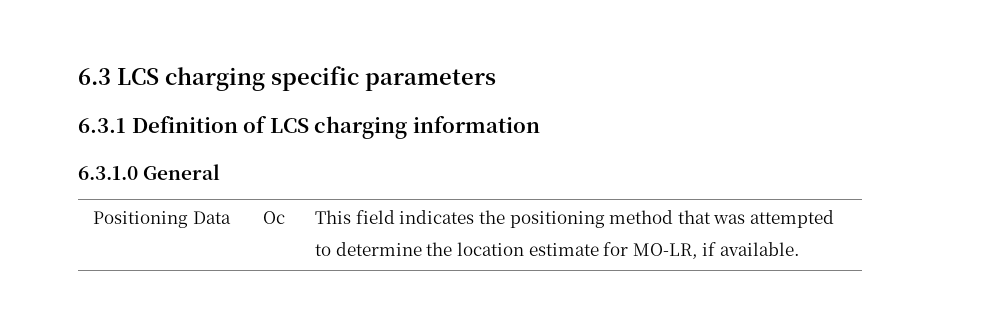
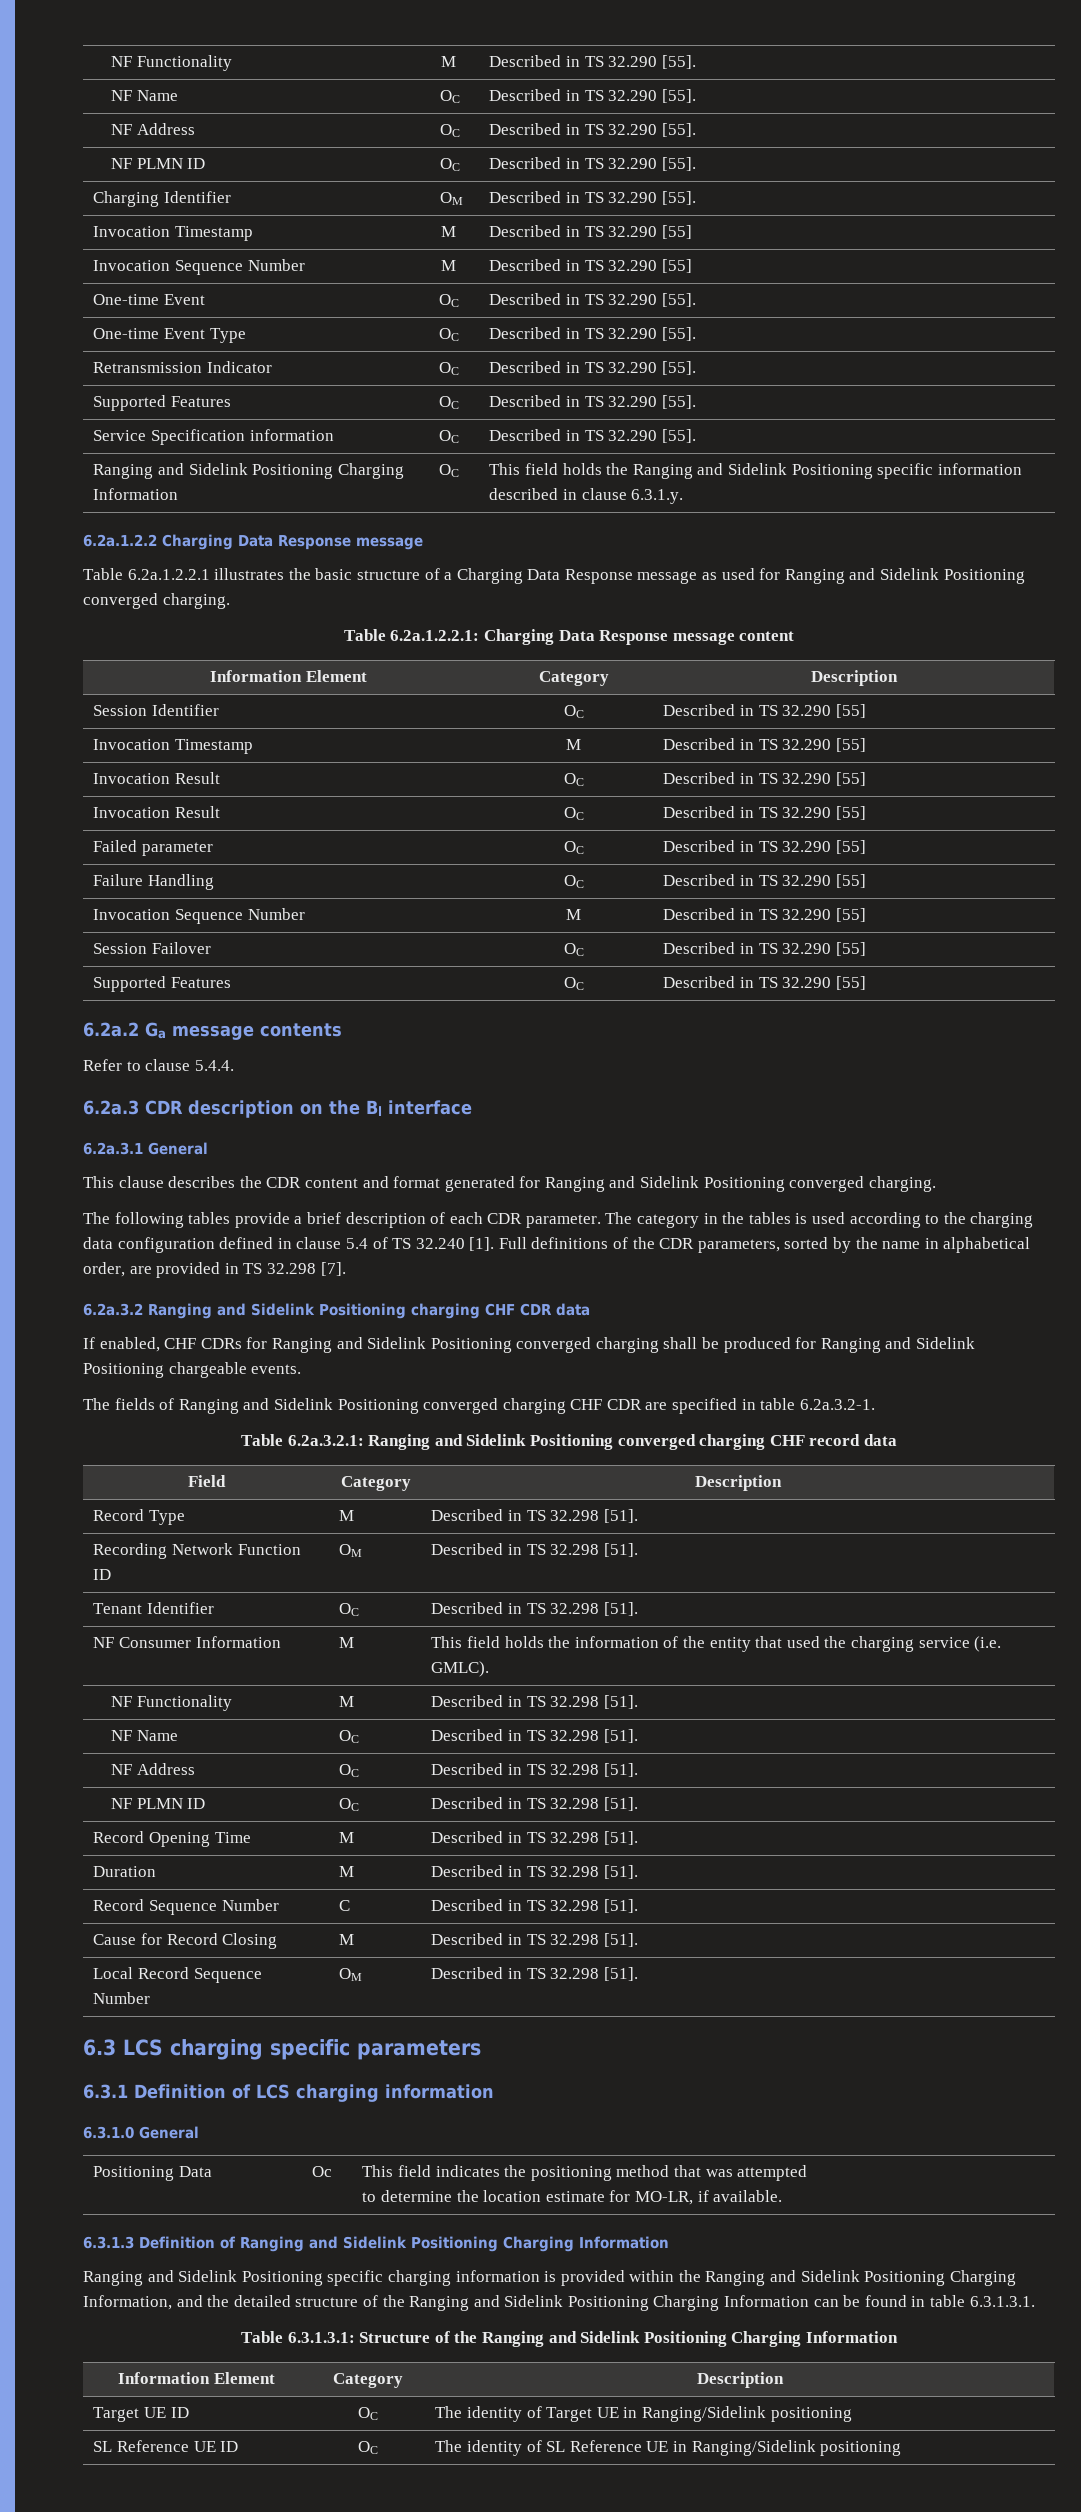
(78, 76) none -> [111,55,232,71] [441,56,456,67] [489,55,696,69] [111,90,178,101] [440,90,461,103] [489,89,696,103] [111,123,195,135] [440,124,461,137] [489,123,696,137] [111,158,206,169] [440,158,461,171] [489,157,696,171] [93,191,232,207] [440,192,464,205] [489,191,696,205] [93,226,254,241] [441,226,456,237] [489,225,692,239] [93,259,305,275] [441,260,456,271] [489,259,692,273] [93,294,206,305] [438,294,459,307] [489,293,696,307] [93,328,246,343] [438,328,459,341] [489,327,696,341] [93,361,273,373] [438,362,459,375] [489,361,696,375] [93,395,232,411] [438,396,459,409] [489,395,696,409] [93,429,334,445] [438,430,459,443] [489,429,696,443] [93,463,404,479] [93,488,179,500] [438,464,459,477] [489,463,1022,479] [489,488,684,504] [83,534,423,550] [83,568,1025,584] [83,593,230,609] [343,629,795,645] [210,670,367,682] [538,671,609,686] [811,670,898,686] [93,704,220,716] [563,705,584,718] [663,704,866,718] [93,739,254,754] [566,739,581,750] [663,738,866,752] [93,772,221,784] [563,773,584,786] [663,772,866,786] [93,806,221,818] [563,807,584,820] [663,806,866,820] [93,840,214,856] [563,841,584,854] [663,840,866,854] [93,874,215,890] [563,875,584,888] [663,874,866,888] [93,908,305,924] [566,909,581,920] [663,908,866,922] [93,942,212,954] [563,943,584,956] [663,942,866,956] [93,976,232,992] [563,977,584,990] [663,976,866,990] [83,1022,342,1040] [83,1059,234,1071] [83,1100,472,1118] [83,1142,208,1155] [83,1176,936,1192] [83,1212,1034,1228] [83,1237,1031,1253] [83,1262,346,1278] [83,1303,590,1319] [83,1337,976,1353] [83,1362,302,1378] [83,1398,875,1414] [241,1434,897,1450] [188,1475,226,1487] [340,1476,411,1491] [695,1475,782,1491] [93,1509,186,1525] [339,1510,355,1521] [431,1509,638,1523] [93,1543,301,1559] [93,1569,112,1580] [339,1544,363,1557] [431,1543,638,1557] [93,1602,215,1614] [339,1603,360,1616] [431,1602,638,1616] [93,1636,281,1648] [339,1637,355,1648] [431,1636,1002,1652] [431,1661,490,1677] [111,1695,232,1711] [339,1696,355,1707] [431,1695,638,1709] [111,1730,178,1741] [339,1730,360,1743] [431,1729,638,1743] [111,1763,195,1775] [339,1764,360,1777] [431,1763,638,1777] [111,1798,206,1809] [339,1798,360,1811] [431,1797,638,1811] [93,1831,251,1847] [339,1832,355,1843] [431,1831,638,1845] [93,1866,157,1877] [339,1866,355,1877] [431,1865,638,1879] [93,1899,279,1915] [339,1900,351,1911] [431,1899,638,1913] [93,1933,278,1949] [339,1934,355,1945] [431,1933,638,1947] [93,1967,262,1983] [93,1992,151,2004] [339,1968,363,1981] [431,1967,638,1981] NF Functionality | M | Described in TS 32.290 [55]. // NF Name | OC | Described in TS 32.290 [55]. // NF Address | OC | Described in TS 32.290 [55]. // NF PLMN ID | OC | Described in TS 32.290 [55]. // Charging Identifier | OM | Described in TS 32.290 [55]. // Invocation Timestamp | M | Described in TS 32.290 [55] // Invocation Sequence Number | M | Described in TS 32.290 [55] // One-time Event | OC | Described in TS 32.290 [55]. // One-time Event Type | OC | Described in TS 32.290 [55]. // Retransmission Indicator | OC | Described in TS 32.290 [55]. // Supported Features | OC | Described in TS 32.290 [55]. // Service Specification information | OC | Described in TS 32.290 [55]. // Ranging and Sidelink Positioning Charging Information | OC | This field holds the Ranging and Sidelink Positioning specific information described in clause 6.3.1.y. // 6.2a.1.2.2 Charging Data Response message // Table 6.2a.1.2.2.1 illustrates the basic structure of a Charging Data Response message as used for Ranging and Sidelink Positioning converged charging. // Table 6.2a.1.2.2.1: Charging Data Response message content // Information Element | Category | Description // Session Identifier | OC | Described in TS 32.290 [55] // Invocation Timestamp | M | Described in TS 32.290 [55] // Invocation Result | OC | Described in TS 32.290 [55] // Invocation Result | OC | Described in TS 32.290 [55] // Failed parameter | OC | Described in TS 32.290 [55] // Failure Handling | OC | Described in TS 32.290 [55] // Invocation Sequence Number | M | Described in TS 32.290 [55] // Session Failover | OC | Described in TS 32.290 [55] // Supported Features | OC | Described in TS 32.290 [55] // 6.2a.2 Ga message contents // Refer to clause 5.4.4. // 6.2a.3 CDR description on the Bl interface // 6.2a.3.1 General // This clause describes the CDR content and format generated for Ranging and Sidelink Positioning converged charging. // The following tables provide a brief description of each CDR parameter. The category in the tables is used according to the charging data configuration defined in clause 5.4 of TS 32.240 [1]. Full definitions of the CDR parameters, sorted by the name in alphabetical order, are provided in TS 32.298 [7]. // 6.2a.3.2 Ranging and Sidelink Positioning charging CHF CDR data // If enabled, CHF CDRs for Ranging and Sidelink Positioning converged charging shall be produced for Ranging and Sidelink Positioning chargeable events. // The fields of Ranging and Sidelink Positioning converged charging CHF CDR are specified in table 6.2a.3.2-1. // Table 6.2a.3.2.1: Ranging and Sidelink Positioning converged charging CHF record data // Field | Category | Description // Record Type | M | Described in TS 32.298 [51]. // Recording Network Function ID | OM | Described in TS 32.298 [51]. // Tenant Identifier | OC | Described in TS 32.298 [51]. // NF Consumer Information | M | This field holds the information of the entity that used the charging service (i.e. GMLC). // NF Functionality | M | Described in TS 32.298 [51]. // NF Name | OC | Described in TS 32.298 [51]. // NF Address | OC | Described in TS 32.298 [51]. // NF PLMN ID | OC | Described in TS 32.298 [51]. // Record Opening Time | M | Described in TS 32.298 [51]. // Duration | M | Described in TS 32.298 [51]. // Record Sequence Number | C | Described in TS 32.298 [51]. // Cause for Record Closing | M | Described in TS 32.298 [51]. // Local Record Sequence Number | OM | Described in TS 32.298 [51]. //
(800, 249) none -> [83,2236,669,2252] [83,2270,1016,2286] [83,2295,1035,2311] [241,2331,898,2347] [118,2372,275,2384] [332,2373,403,2388] [697,2372,784,2388] [93,2407,189,2422] [357,2407,378,2420] [435,2406,852,2422] [93,2440,239,2452] [357,2441,378,2454] [435,2440,902,2456] // 6.3.1.3 Definition of Ranging and Sidelink Positioning Charging Information // Ranging and Sidelink Positioning specific charging information is provided within the Ranging and Sidelink Positioning Charging Information, and the detailed structure of the Ranging and Sidelink Positioning Charging Information can be found in table 6.3.1.3.1. // Table 6.3.1.3.1: Structure of the Ranging and Sidelink Positioning Charging Information // Information Element | Category | Description // Target UE ID | OC | The identity of Target UE in Ranging/Sidelink positioning // SL Reference UE ID | OC | The identity of SL Reference UE in Ranging/Sidelink positioning

